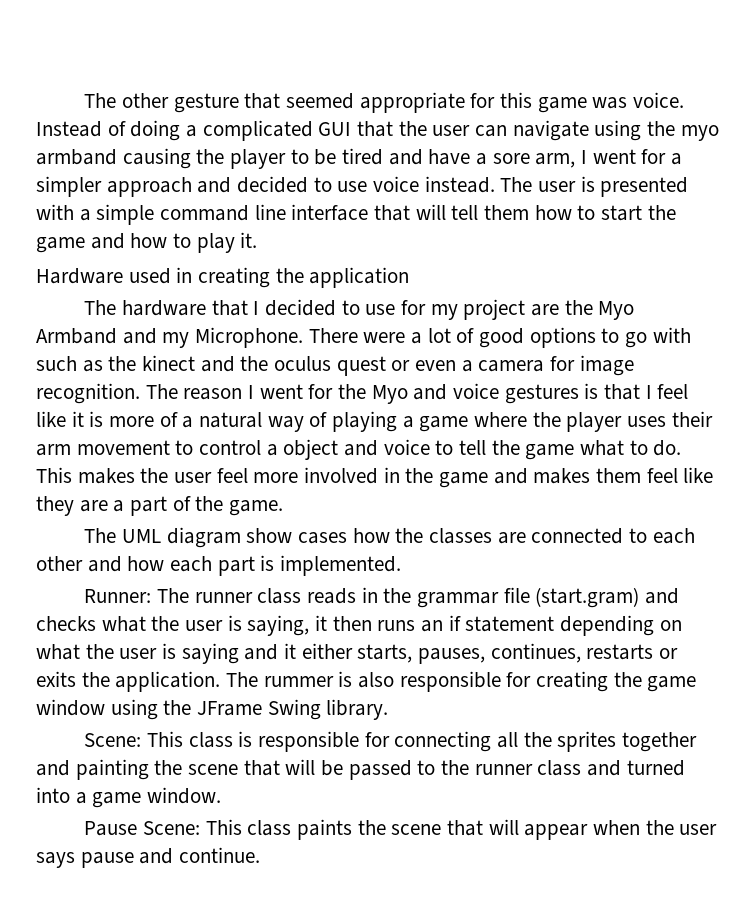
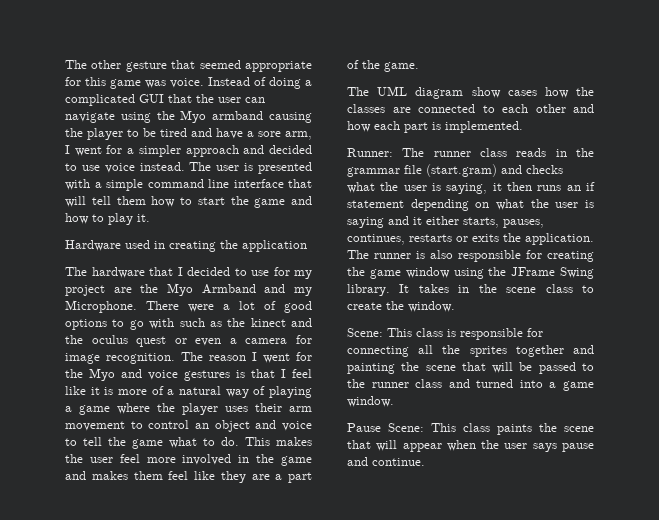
[680,125,719,141] myo -> [180,110,207,123] Myo
[266,444,278,456] a -> [195,423,209,429] an
[263,676,334,687] rummer -> [374,253,411,259] runner
(389, 709) none -> [399,284,594,293] [347,301,455,312] It takes in the scene class to create the window.

